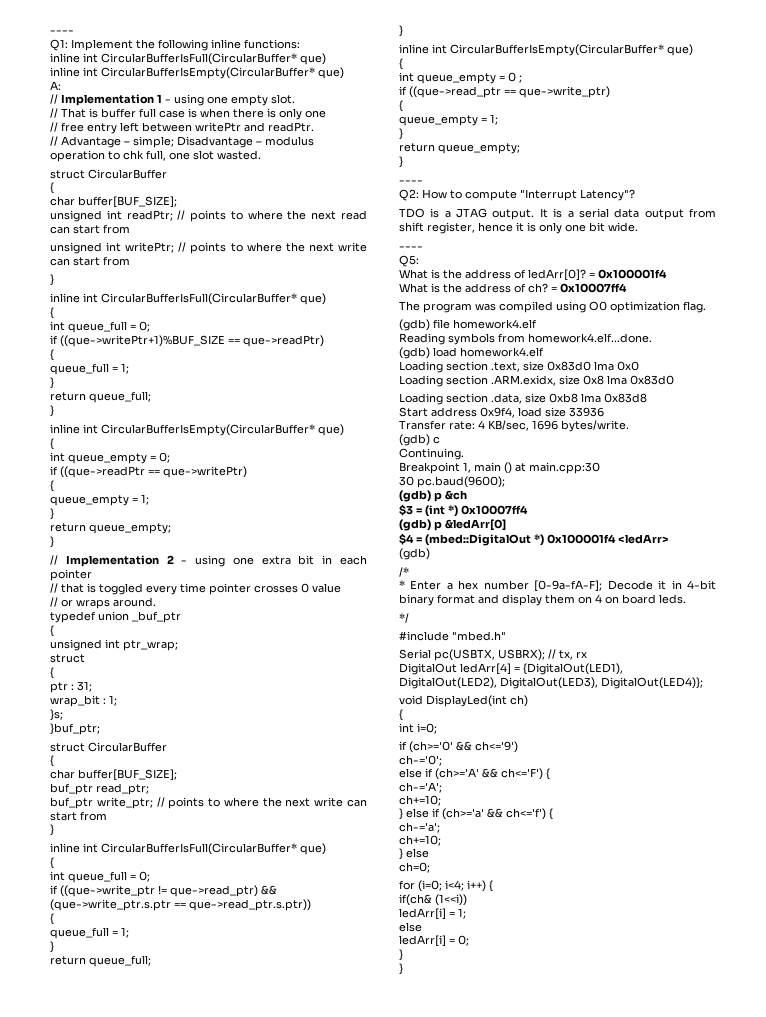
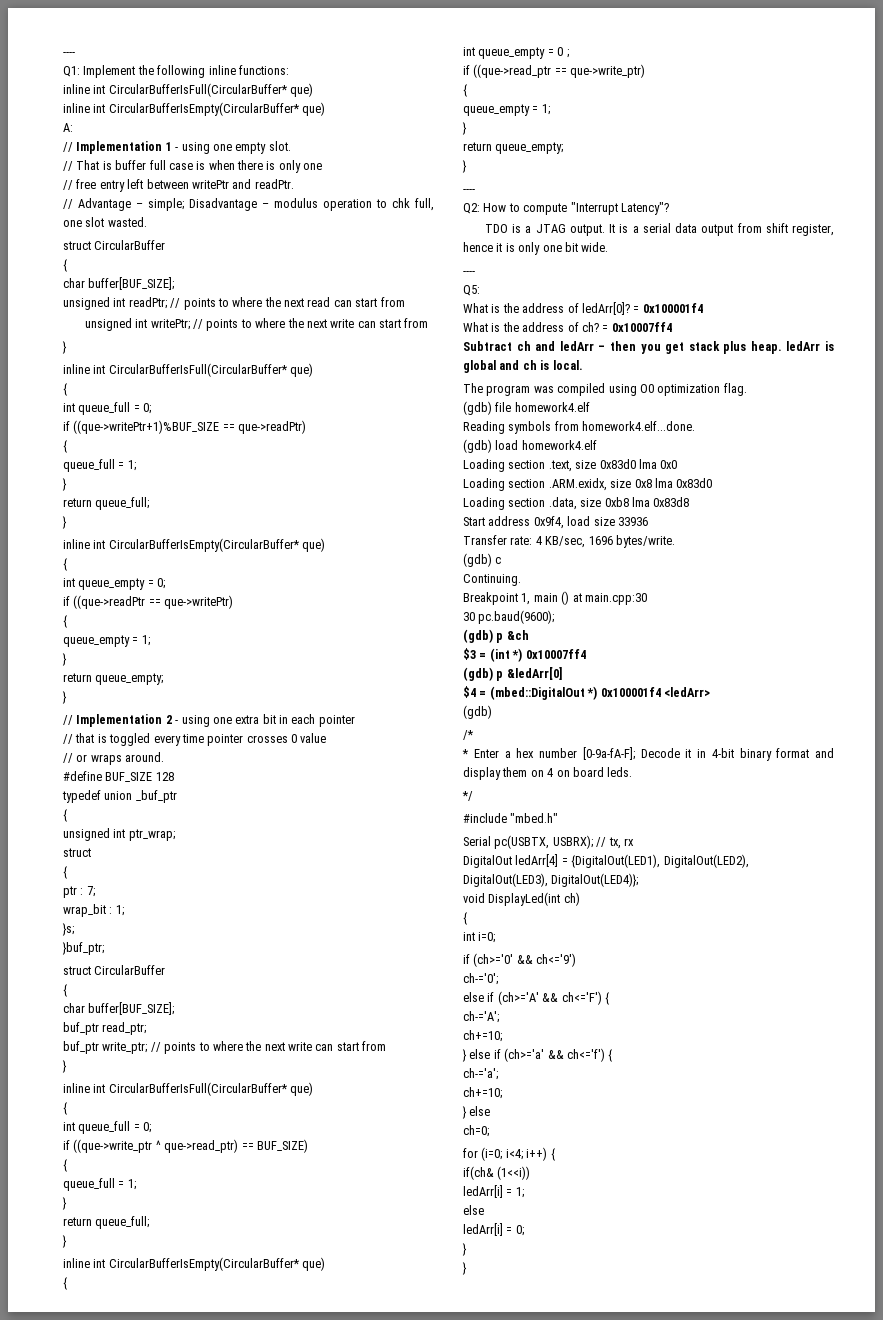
(156, 602) none -> [63,771,174,782] // #define BUF_SIZE 128
[77,681,92,692] 31; -> [86,886,95,897] 7;
[158,885,277,897] [50,899,311,911] != que->read_ptr) && (que->write_ptr.s.ptr == que->read_ptr.s.ptr)) -> [155,1139,308,1153] ^ que->read_ptr) == BUF_SIZE)
(627, 288) none -> [463,341,834,354] [463,360,583,373] // Subtract ch and ledArr – then you get stack plus heap. ledArr is global and ch is local.

